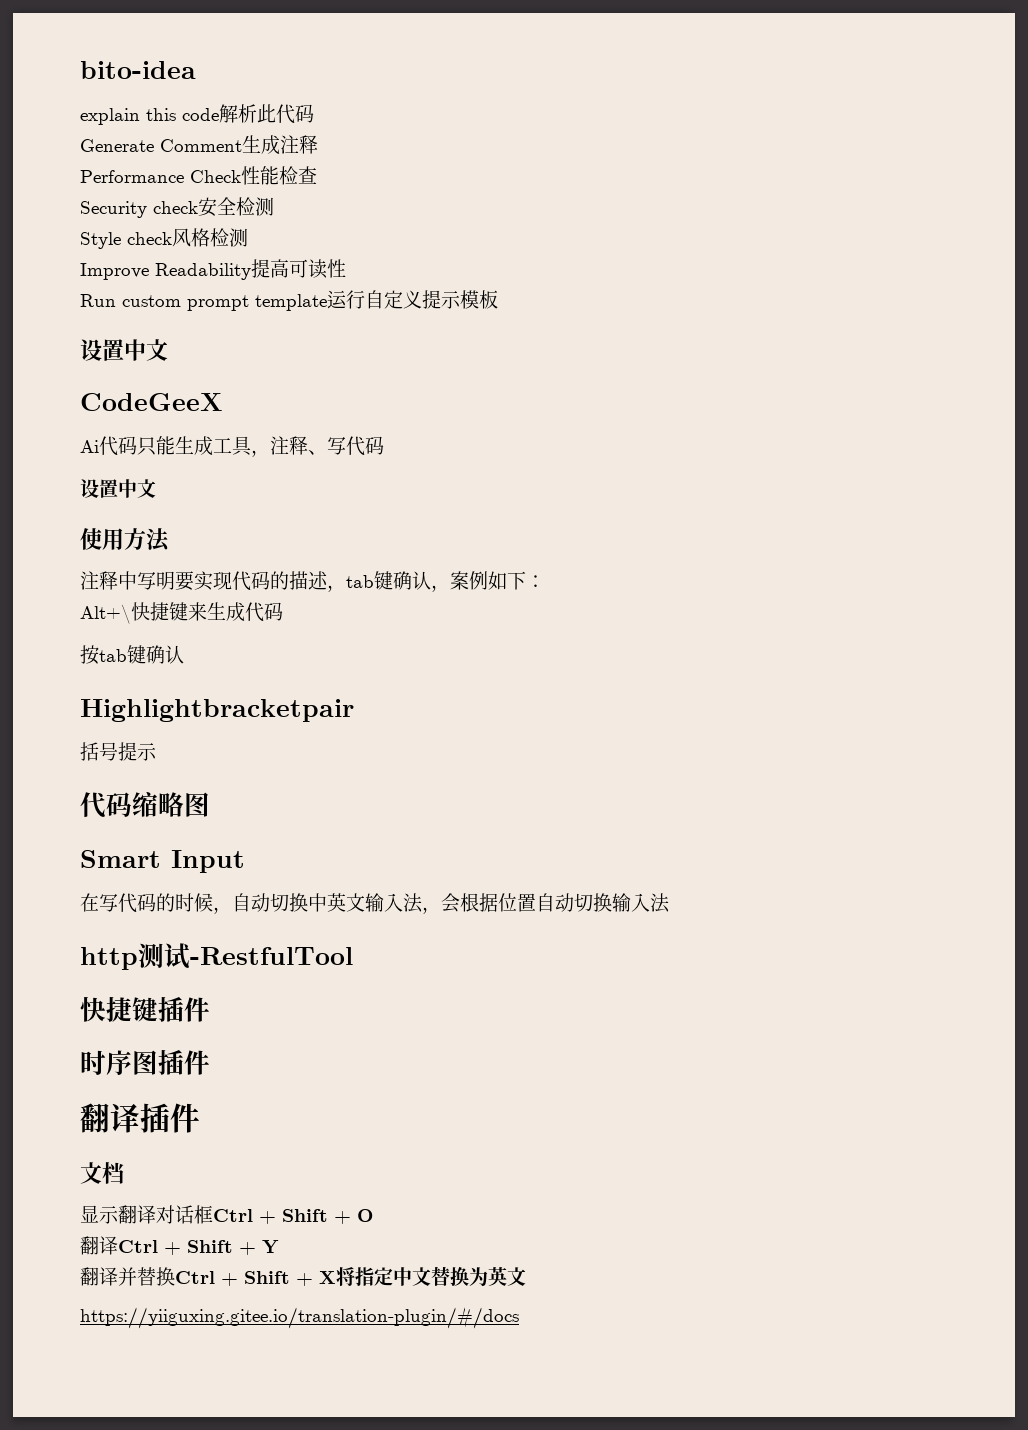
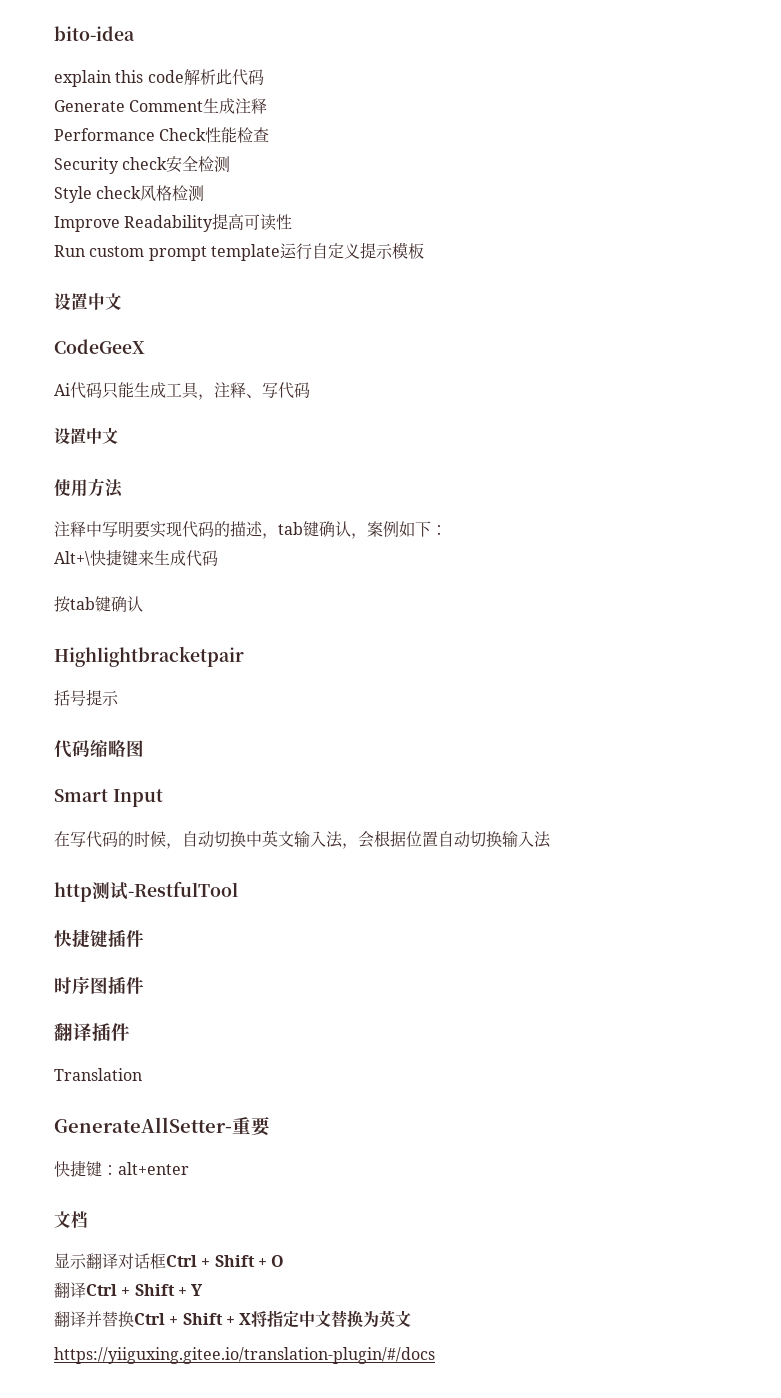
(200, 1118) none -> [54,1068,142,1081] [54,1117,270,1136] [54,1160,189,1177] // Translation // GenerateAllSetter-重要 // 快捷键：alt+enter

